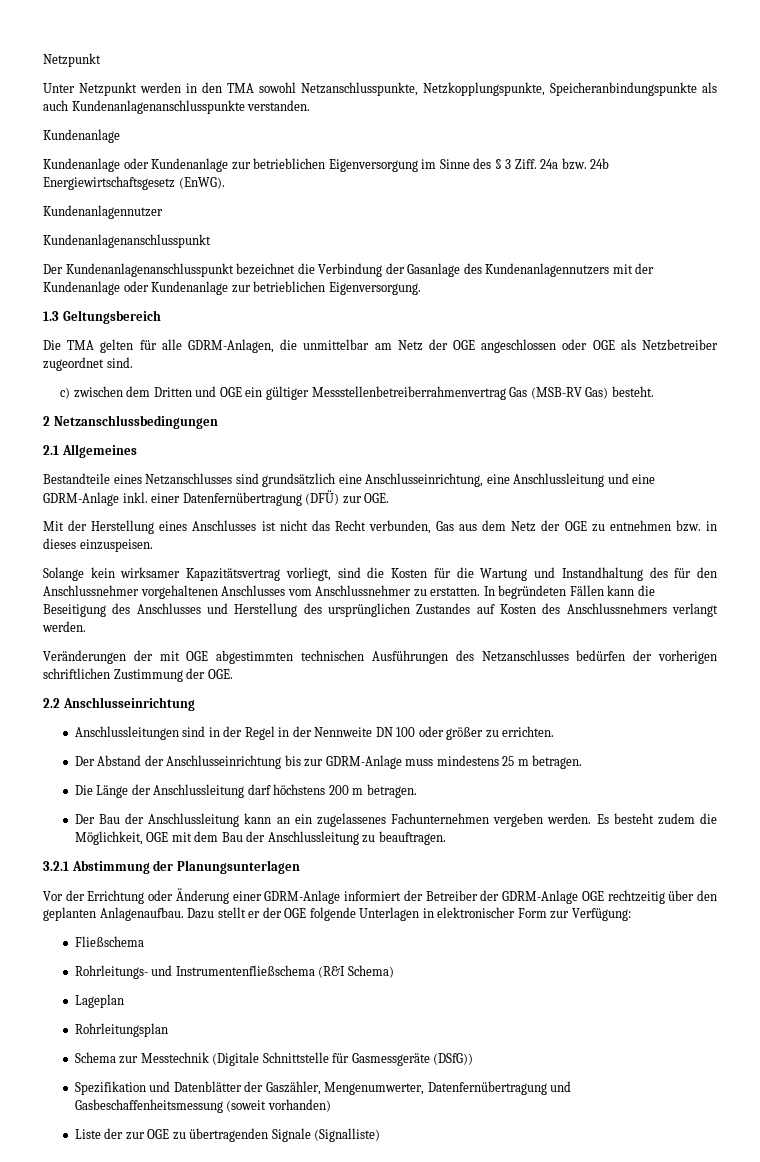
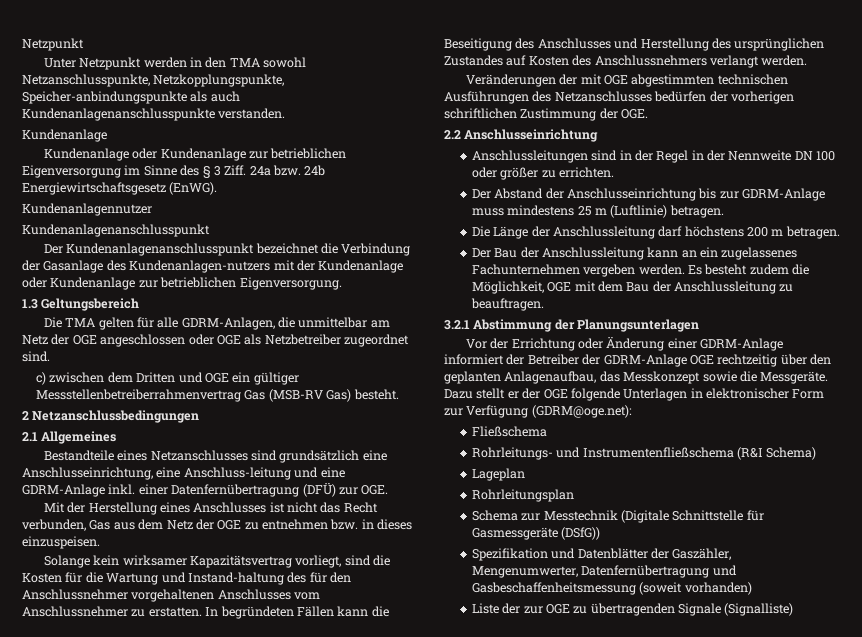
[550,82,697,96] Speicheranbindungspunkte -> [22,91,187,104] Speicher-anbindungspunkte
[485,263,610,277] Kundenanlagennutzers -> [129,260,271,273] Kundenanlagen-nutzers
[513,473,605,487] Anschlussleitung -> [183,467,291,480] Anschluss-leitung
[561,567,643,581] Instandhaltung -> [187,572,284,585] Instand-haltung
(529, 762) none -> [610,205,668,218] (Luftlinie)
[99,907,184,921] Anlagenaufbau. -> [504,371,829,384] Anlagenaufbau, das Messkonzept sowie die Messgeräte.
[571,908,631,921] Verfügung: -> [466,405,632,418] Verfügung (GDRM@oge.net):

